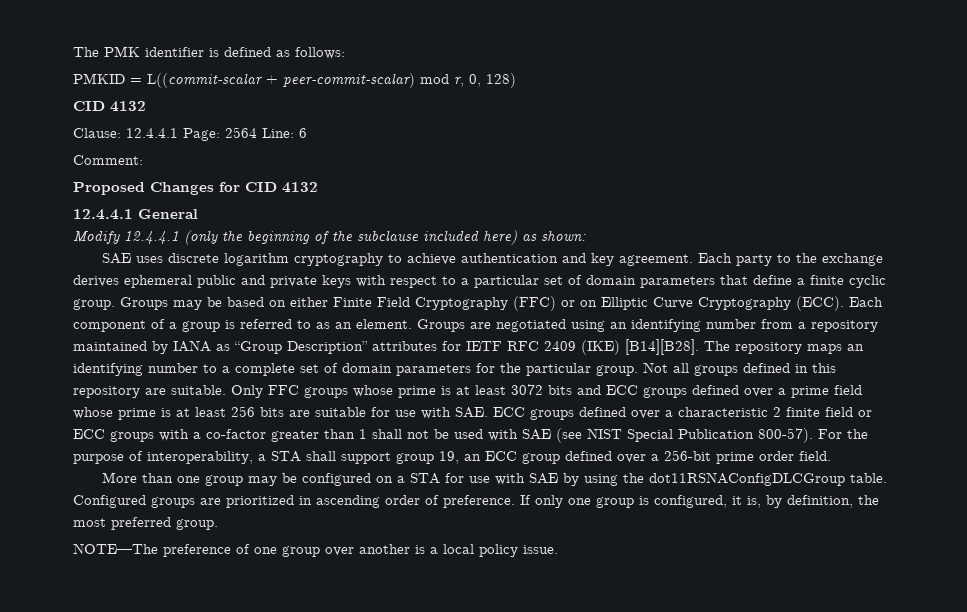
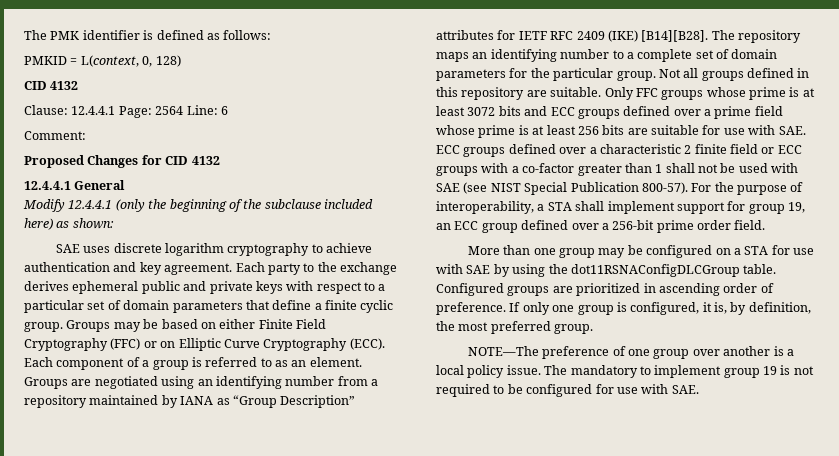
[147,73,464,88] L((commit-scalar + peer-commit-scalar) mod r, -> [80,55,139,67] L(context,
[341,452,391,464] support -> [607,201,746,214] implement support for
(558, 549) none -> [544,365,814,378] [436,384,699,397] The mandatory to implement group 19 is not required to be configured for use with SAE.

